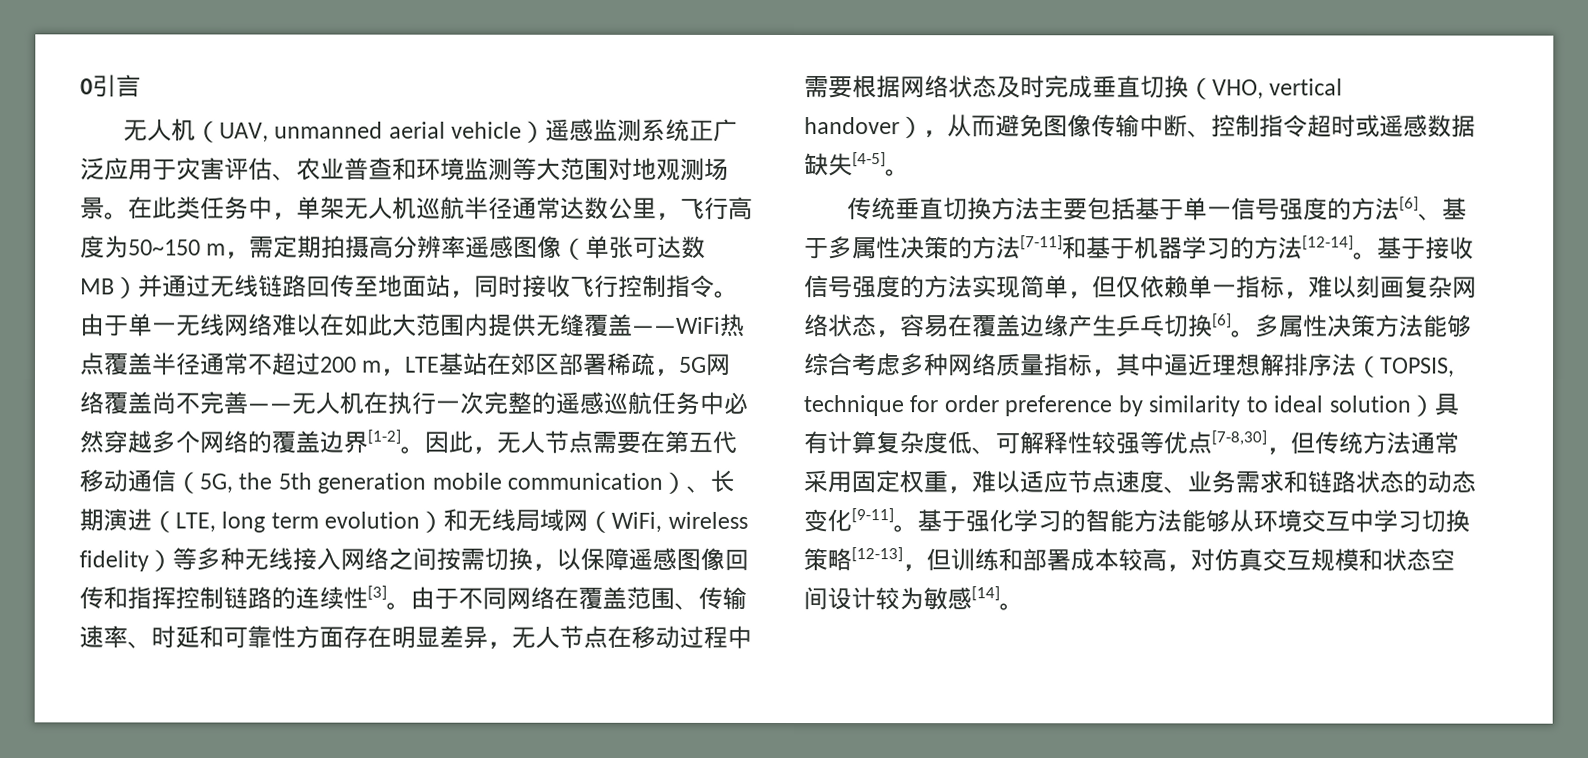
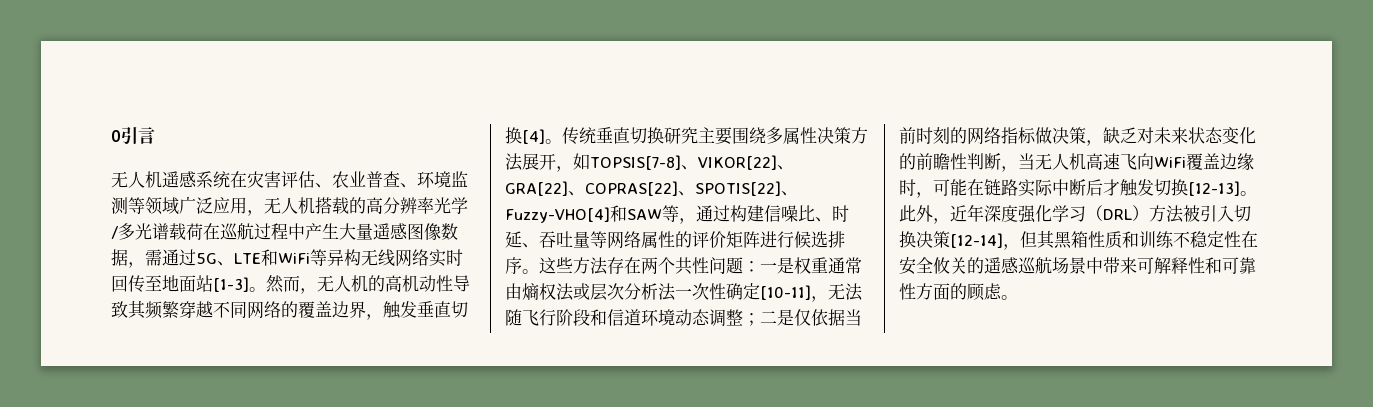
[194,118,739,143] [80,157,177,181] （UAV, unmanned aerial vehicle）遥感监测系统正广泛应用于 -> [162,171,247,188] 遥感系统在
[392,157,417,181] 和 -> [400,183,417,188] 、
[536,157,729,181] [80,196,753,220] [80,235,707,260] [80,274,739,299] [80,313,745,337] [80,352,732,376] [79,391,748,415] [79,429,401,454] [400,430,737,454] [79,469,736,494] [79,508,748,533] [79,547,749,572] [79,585,387,610] [386,586,747,610] [79,625,752,649] [804,75,1344,100] [804,114,1476,139] [804,152,886,177] [885,169,910,177] 大范围对地观测场景。在此类任务中，单架无人机巡航半径通常达数公里，飞行高度为50~150 m，需定期拍摄高分辨率遥感图像（单张可达数MB）并通过无线链路回传至地面站，同时接收飞行控制指令。由于单一无线网络难以在如此大范围内提供无缝覆盖——WiFi热点覆盖半径通常不超过200 m，LTE基站在郊区部署稀疏，5G网络覆盖尚不完善——无人机在执行一次完整的遥感巡航任务中必然穿越多个网络的覆盖边界[1-2]。因此，无人节点需要在第五代移动通信（5G, the 5th generation mobile communication）、长期演进（LTE, long term evolution）和无线局域网（WiFi, wireless fidelity）等多种无线接入网络之间按需切换，以保障遥感图像回传和指挥控制链路的连续性[3]。由于不同网络在覆盖范围、传输速率、时延和可靠性方面存在明显差异，无人节点在移动过程中需要根据网络状态及时完成垂直切换（VHO, vertical handover），从而避免图像传输中断、控制指令超时或遥感数据缺失[4-5]。 // -> [145,196,468,216] [111,223,458,241] [111,249,463,268] [111,275,470,294] [111,300,468,320] [505,127,562,144] 领域广泛应用，无人机搭载的高分辨率光学/多光谱载荷在巡航过程中产生大量遥感图像数据，需通过5G、LTE和WiFi等异构无线网络实时回传至地面站[1-3]。然而，无人机的高机动性导致其频繁穿越不同网络的覆盖边界，触发垂直切换[4]。
[990,196,1419,221] [1417,197,1467,221] [804,235,1354,260] [1353,236,1474,260] [804,275,1477,299] [804,313,1232,338] [1231,314,1472,338] [804,353,1455,378] [803,393,1459,417] [803,430,1267,455] [1266,431,1459,455] [803,470,1476,494] [803,508,894,533] [893,509,1470,533] [803,547,903,572] [902,548,1455,572] [803,586,1000,611] 方法主要包括基于单一信号强度的方法[6]、基于多属性决策的方法[7-11]和基于机器学习的方法[12-14]。基于接收信号强度的方法实现简单，但仅依赖单一指标，难以刻画复杂网络状态，容易在覆盖边缘产生乒乓切换[6]。多属性决策方法能够综合考虑多种网络质量指标，其中逼近理想解排序法（TOPSIS, technique for order preference by similarity to ideal solution）具有计算复杂度低、可解释性较强等优点[7-8,30]，但传统方法通常采用固定权重，难以适应节点速度、业务需求和链路状态的动态变化[9-11]。基于强化学习的智能方法能够从环境交互中学习切换策略[12-13]，但训练和部署成本较高，对仿真交互规模和状态空间设计较为敏感[14] -> [664,127,868,145] [505,153,794,172] [505,181,798,196] [505,205,849,224] [505,231,845,249] [505,257,862,275] [505,283,863,302] [505,309,862,327] [899,127,1256,146] [899,153,1254,172] [899,179,1257,198] [899,204,1251,224] [899,230,1258,250] [899,257,1256,275] [899,283,1002,301] 研究主要围绕多属性决策方法展开，如TOPSIS[7-8]、VIKOR[22]、GRA[22]、COPRAS[22]、SPOTIS[22]、Fuzzy-VHO[4]和SAW等，通过构建信噪比、时延、吞吐量等网络属性的评价矩阵进行候选排序。这些方法存在两个共性问题：一是权重通常由熵权法或层次分析法一次性确定[10-11]，无法随飞行阶段和信道环境动态调整；二是仅依据当前时刻的网络指标做决策，缺乏对未来状态变化的前瞻性判断，当无人机高速飞向WiFi覆盖边缘时，可能在链路实际中断后才触发切换[12-13]。此外，近年深度强化学习（DRL）方法被引入切换决策[12-14]，但其黑箱性质和训练不稳定性在安全攸关的遥感巡航场景中带来可解释性和可靠性方面的顾虑

